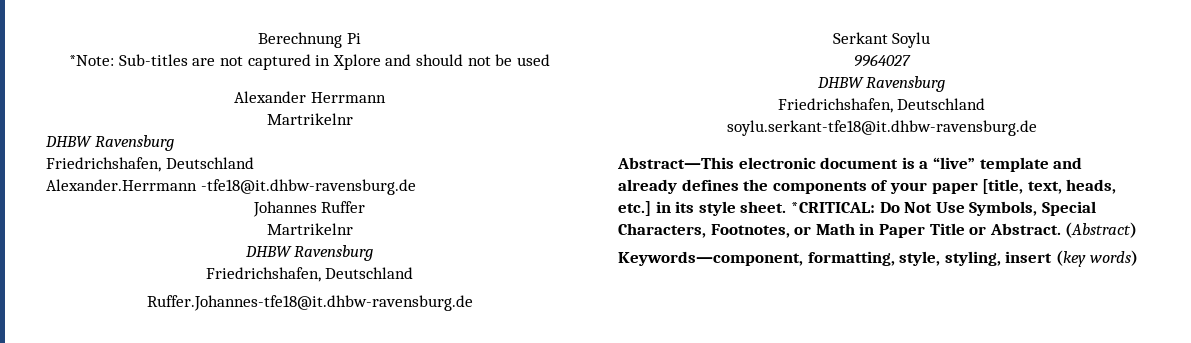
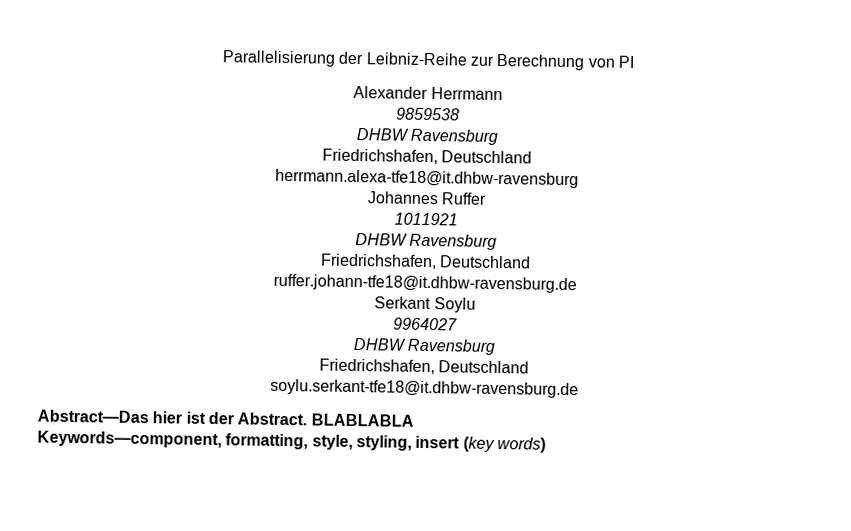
[258,32,361,48] [69,54,550,70] Berechnung Pi // *Note: Sub-titles are not captured in Xplore and should not be used -> [222,50,634,71] Parallelisierung der Leibniz-Reihe zur Berechnung von PI
[266,113,353,125] [45,135,174,151] [46,157,254,172] [46,179,416,195] Martrikelnr // DHBW Ravensburg // Friedrichshafen, Deutschland // Alexander.Herrmann -tfe18@it.dhbw-ravensburg.de -> [396,107,460,121] [355,128,499,146] [321,148,533,165] [275,168,579,189] 9859538 // DHBW Ravensburg // Friedrichshafen, Deutschland // herrmann.alexa-tfe18@it.dhbw-ravensburg
[266,223,353,235] [244,245,374,261] [205,267,414,282] [146,295,473,311] Martrikelnr // DHBW Ravensburg // Friedrichshafen, Deutschland // Ruffer.Johannes-tfe18@it.dhbw-ravensburg.de -> [394,212,458,226] [354,232,498,251] [319,253,532,270] [273,273,577,294] 1011921 // DHBW Ravensburg // Friedrichshafen, Deutschland // ruffer.johann-tfe18@it.dhbw-ravensburg.de
[617,157,1083,172] [618,179,1117,194] [618,201,1096,216] [618,222,1138,238] Abstract—This electronic document is a “live” template and already defines the components of your paper [title, text, heads, etc.] in its style sheet. *CRITICAL: Do Not Use Symbols, Special Characters, Footnotes, or Math in Paper Title or Abstract. (Abstract) -> [37,409,414,427] Abstract—Das hier ist der Abstract. BLABLABLA

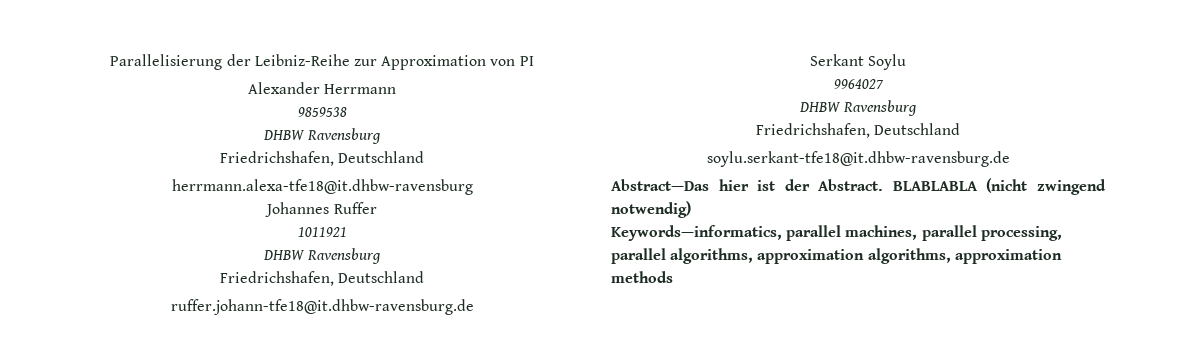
[496,53,585,71] Berechnung -> [381,55,487,70] Approximation
[37,430,546,453] // Keywords—component, formatting, style, styling, insert (key words) -> [986,178,1106,195] [611,201,691,218] [611,225,1062,241] [611,248,1062,264] [611,271,673,283] (nicht zwingend notwendig) // Keywords—informatics, parallel machines, parallel processing, parallel algorithms, approximation algorithms, approximation methods

